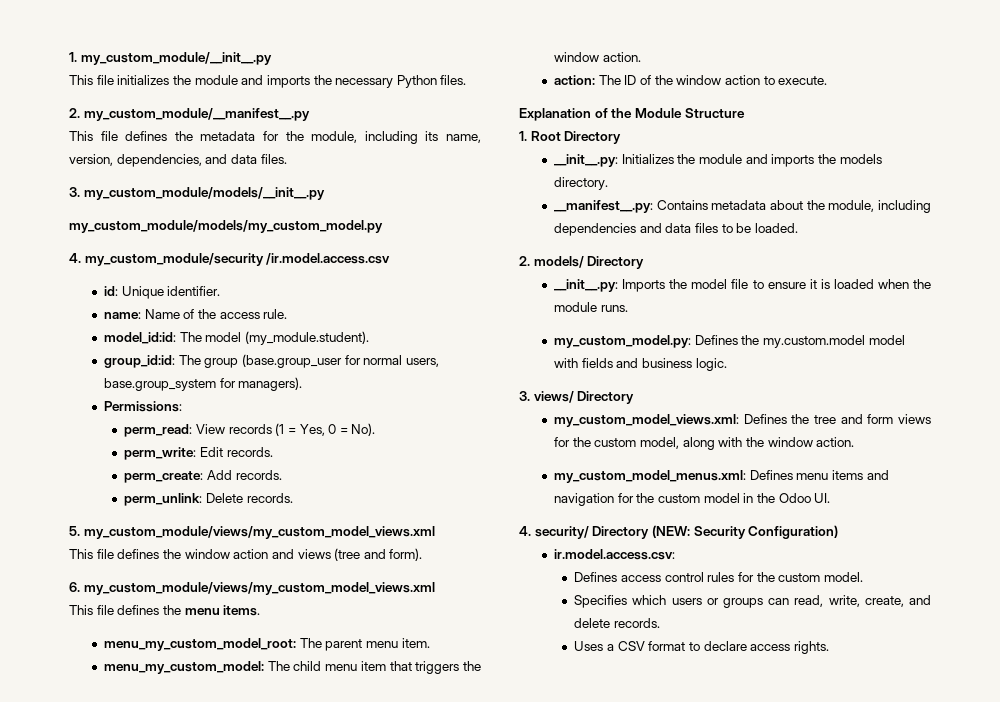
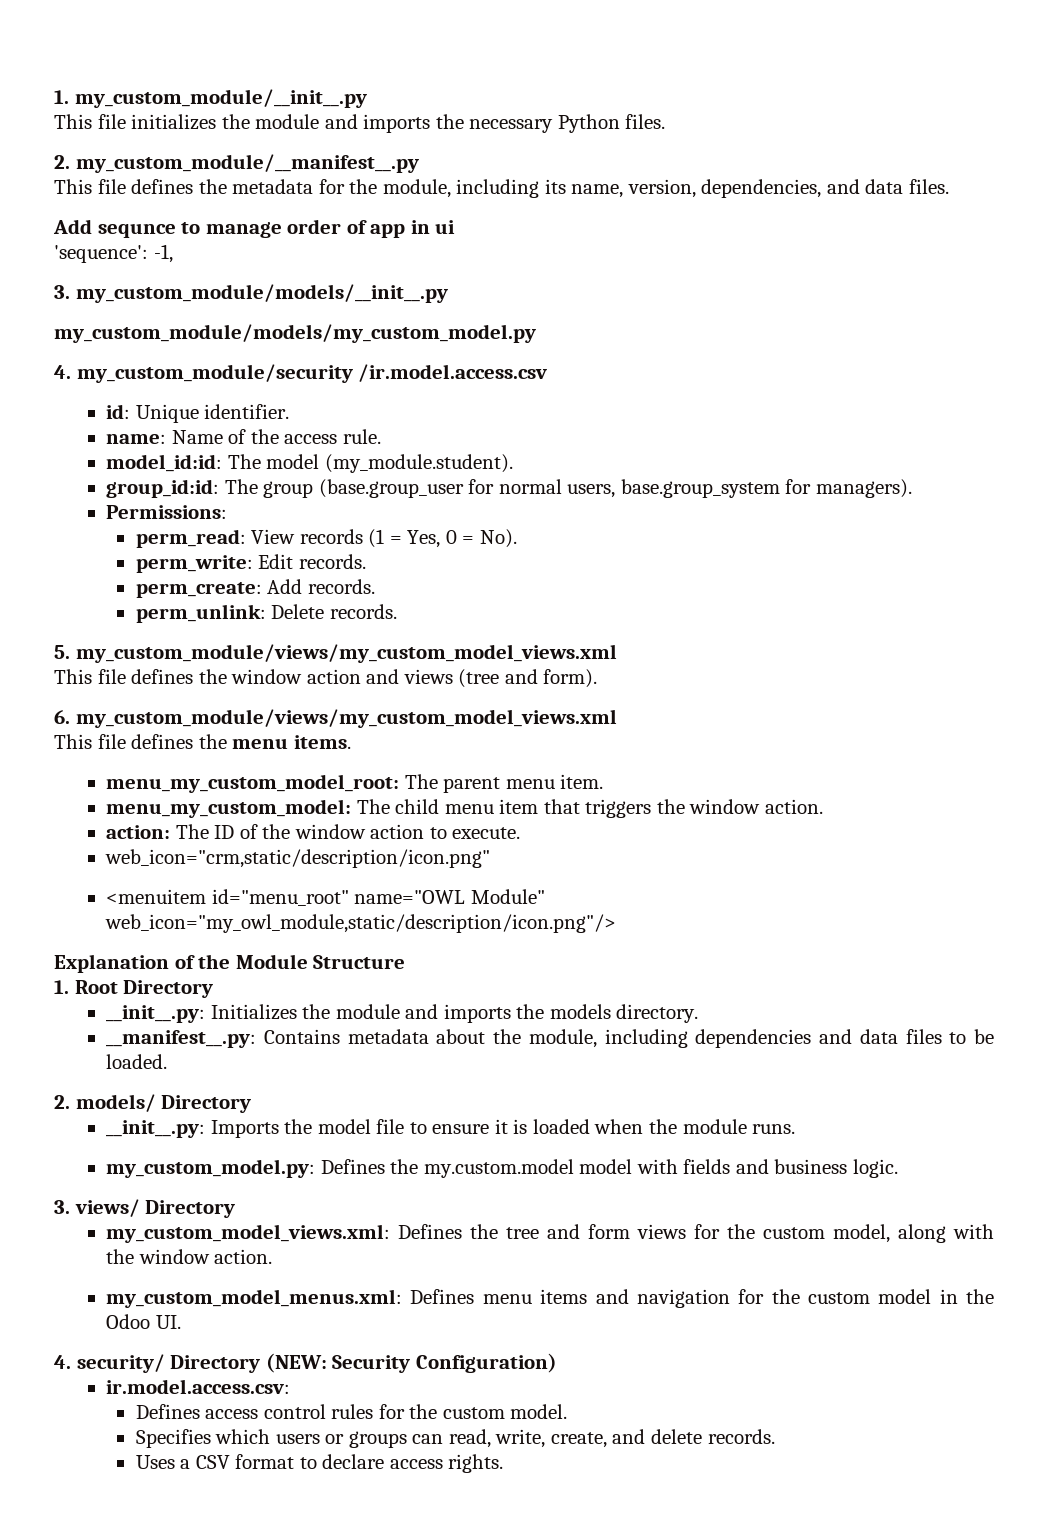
(287, 159) none -> [53,219,456,238] [54,244,173,263] // Add sequnce to manage order of app in ui // 'sequence': -1,
(828, 80) none -> [105,849,491,868] [106,889,545,906] [105,914,617,933] // web_icon="crm,static/description/icon.png" // <menuitem id="menu_root" name="OWL Module" web_icon="my_owl_module,static/description/icon.png"/>

